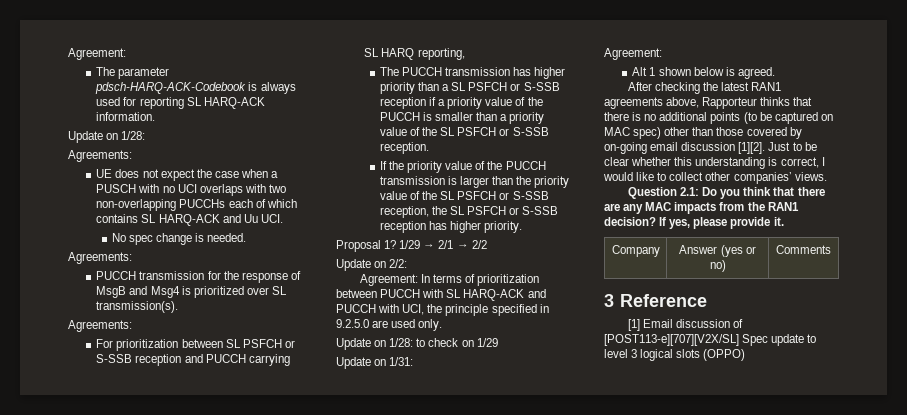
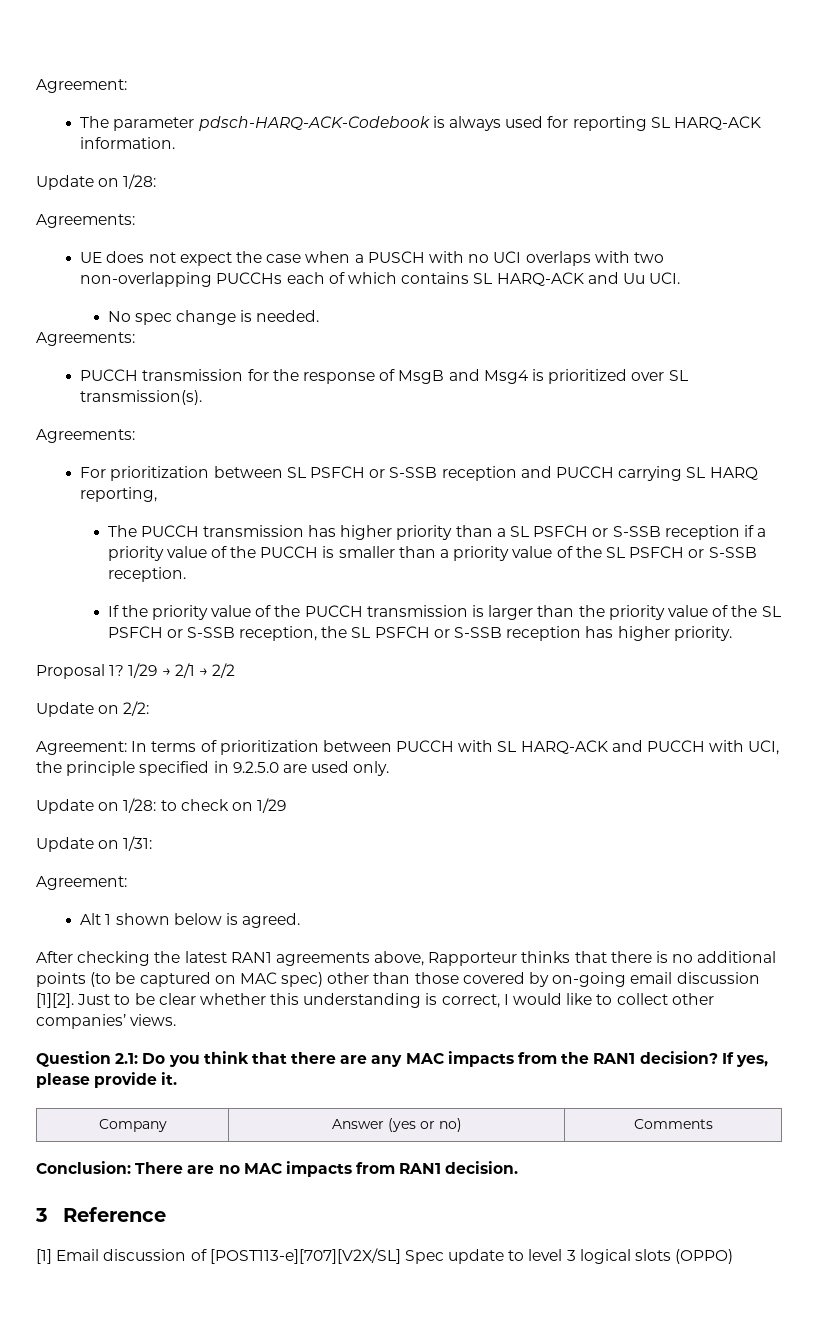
(831, 249) none -> [36,1161,519,1177] // Conclusion: There are no MAC impacts from RAN1 decision.

